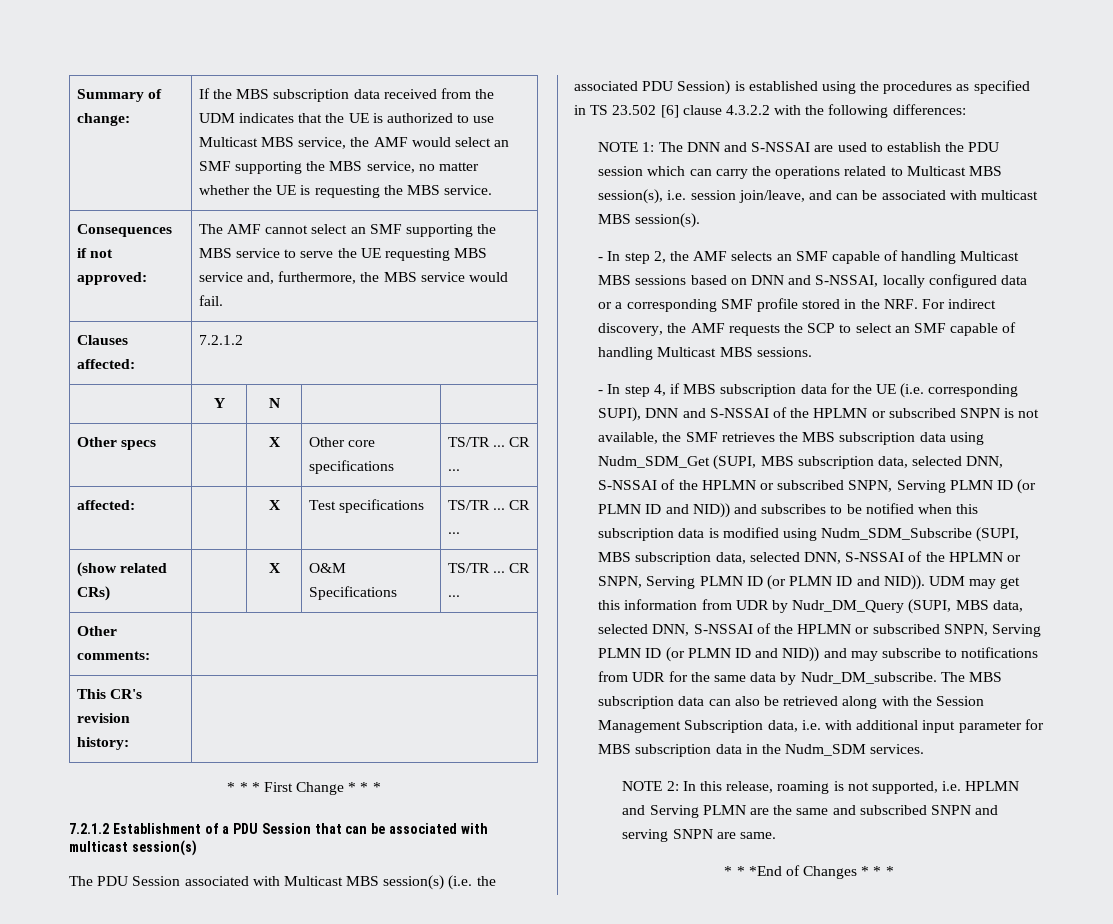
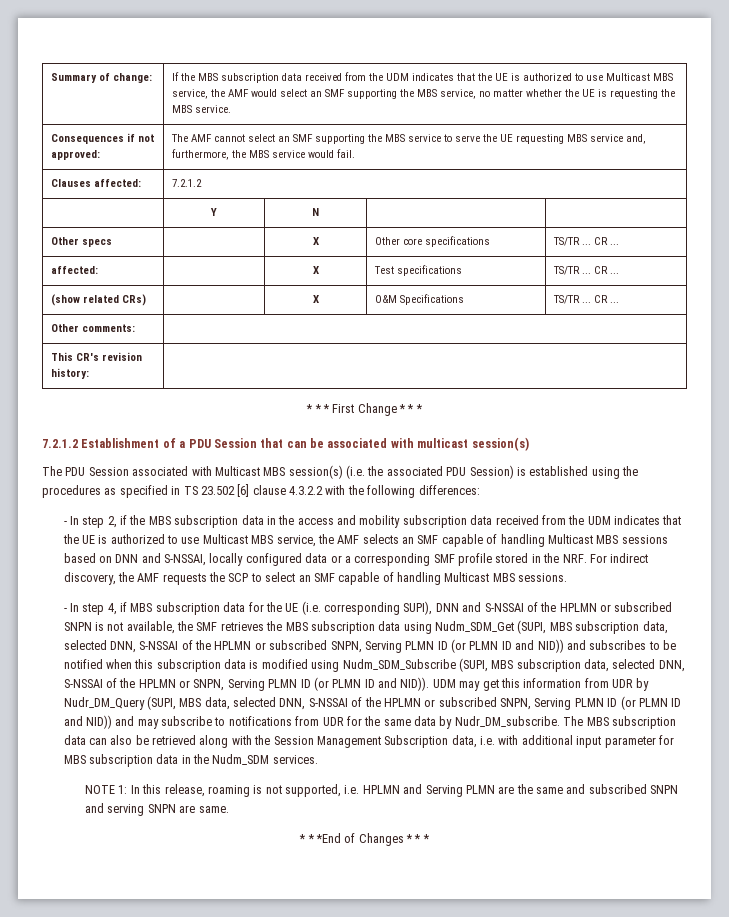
[598,142,1000,152] [598,166,1002,179] [598,189,1038,204] [598,213,701,228] [598,251,666,264] NOTE 1: The DNN and S-NSSAI are used to establish the PDU session which can carry the operations related to Multicast MBS session(s), i.e. session join/leave, and can be associated with multicast MBS session(s). // - In step 2, -> [63,515,682,528] [62,534,316,547] - In step 2, if the MBS subscription data in the access and mobility subscription data received from the UDM indicates that the UE is authorized to use Multicast MBS service,
[666,781,679,791] 2: -> [118,785,128,794] 1:

